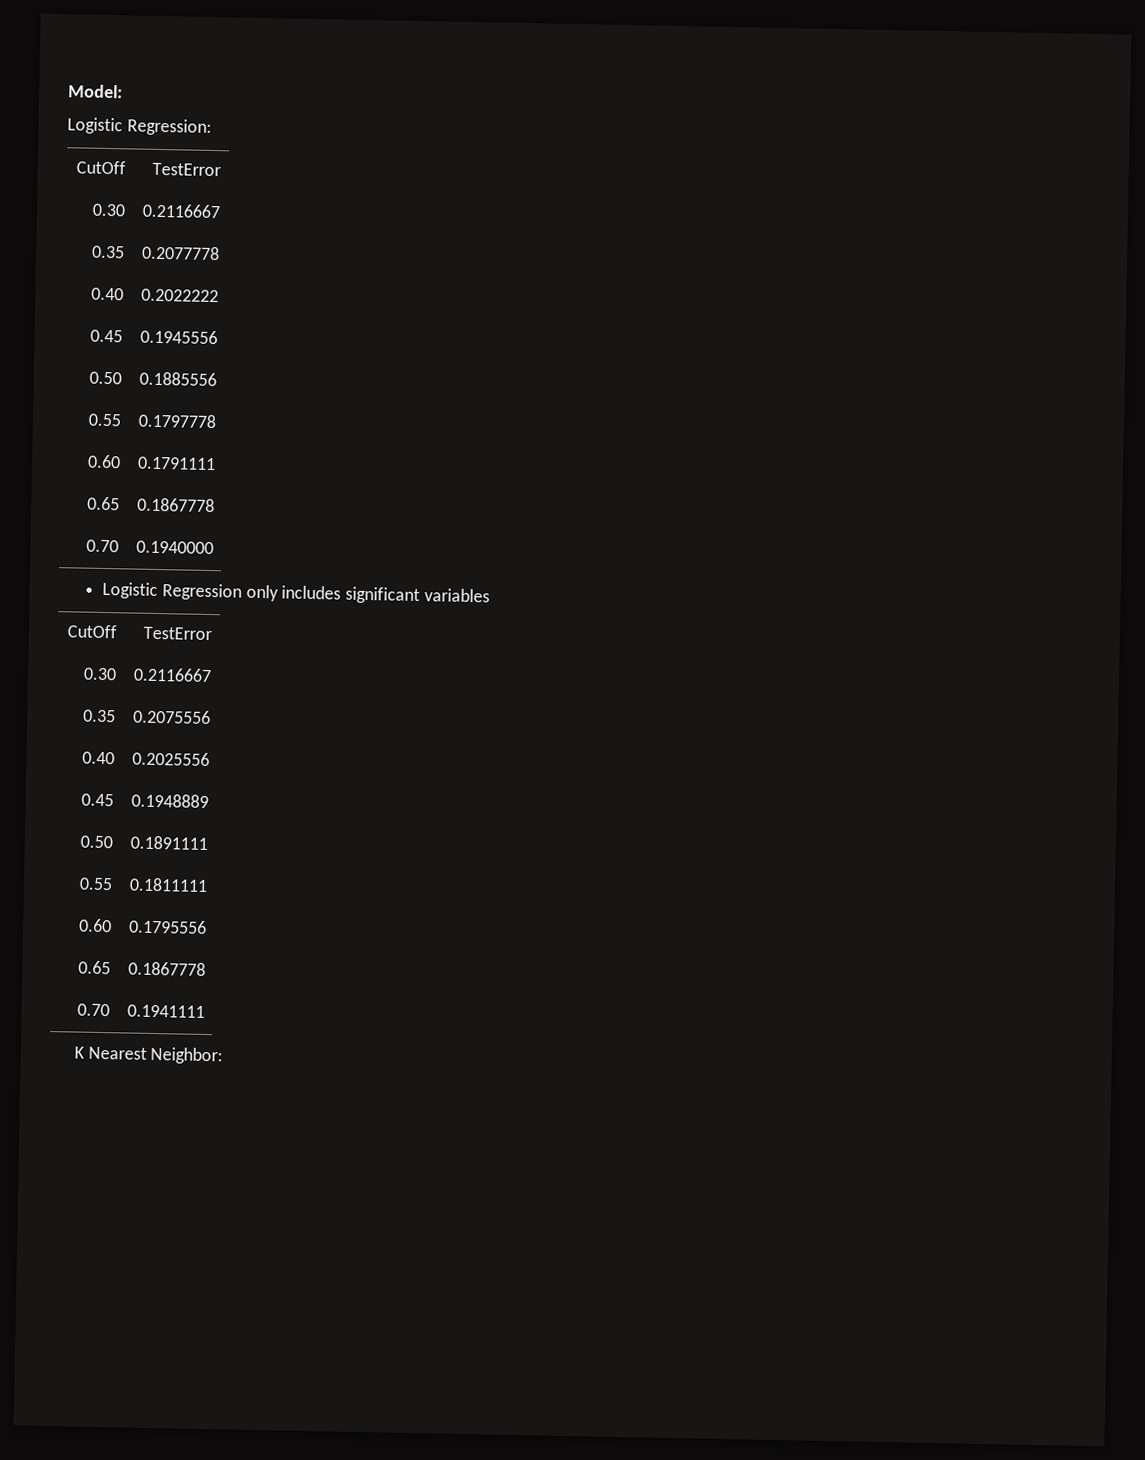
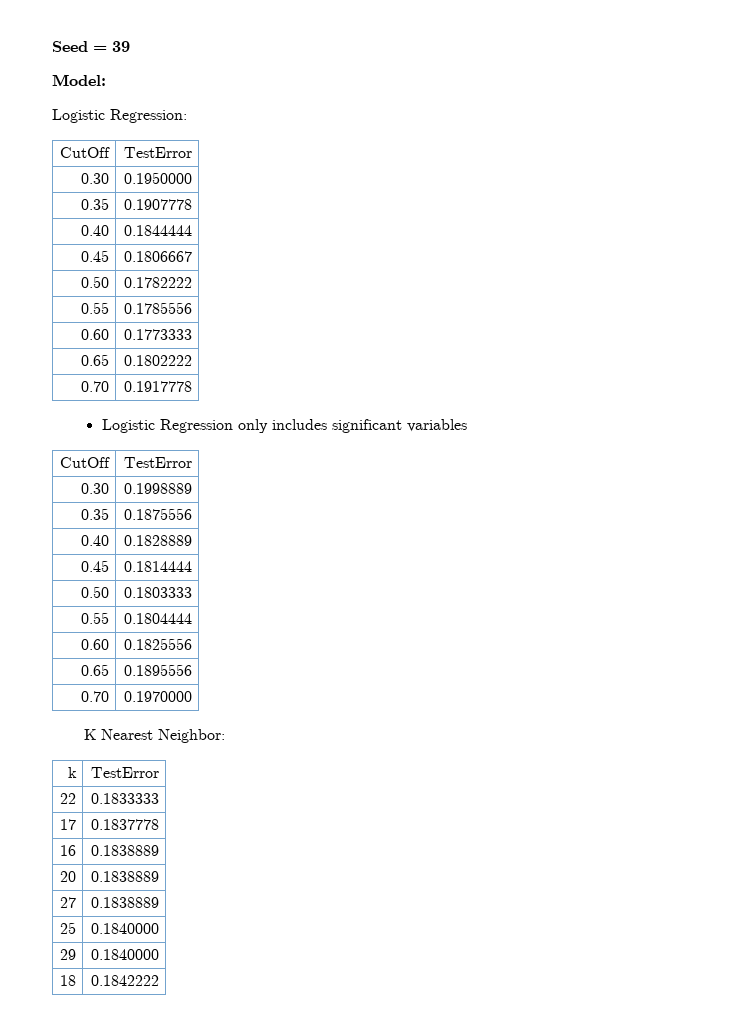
(68, 91) none -> [52,41,130,52] Seed = 39 //
[141,203,221,219] [90,245,125,259] [140,245,220,261] [90,287,124,301] [140,288,219,303] [89,329,123,343] [139,329,218,345] [88,371,122,385] [138,371,217,387] [87,413,121,427] [137,413,216,429] [86,454,121,469] [136,456,216,471] [86,496,120,511] [136,497,215,513] [85,539,119,553] [135,540,214,555] 0.2116667 // 0.35 | 0.2077778 // 0.40 | 0.2022222 // 0.45 | 0.1945556 // 0.50 | 0.1885556 // 0.55 | 0.1797778 // 0.60 | 0.1791111 // 0.65 | 0.1867778 // 0.70 | 0.1940000 -> [124,172,193,184] [81,198,110,210] [124,199,193,210] [81,225,110,236] [124,225,193,236] [81,250,110,262] [124,251,193,262] [81,276,110,288] [124,277,193,288] [81,302,110,314] [124,302,193,314] [81,329,110,340] [124,329,193,340] [81,354,110,366] [124,355,193,366] [81,381,110,392] [124,381,193,392] 0.1950000 // 0.35 | 0.1907778 // 0.40 | 0.1844444 // 0.45 | 0.1806667 // 0.50 | 0.1782222 // 0.55 | 0.1785556 // 0.60 | 0.1773333 // 0.65 | 0.1802222 // 0.70 | 0.1917778
[132,667,212,683] [82,709,116,723] [132,709,211,725] [81,751,115,765] [131,751,210,767] [80,793,114,807] [130,793,209,809] [79,835,113,849] [129,835,208,851] [78,877,113,891] [128,877,208,893] [78,918,112,933] [128,919,207,935] [77,960,111,975] [127,961,206,976] [76,1003,110,1017] [126,1004,205,1018] 0.2116667 // 0.35 | 0.2075556 // 0.40 | 0.2025556 // 0.45 | 0.1948889 // 0.50 | 0.1891111 // 0.55 | 0.1811111 // 0.60 | 0.1795556 // 0.65 | 0.1867778 // 0.70 | 0.1941111 -> [124,483,193,494] [81,508,110,520] [124,508,193,520] [81,535,110,546] [124,535,193,546] [81,560,110,572] [124,561,193,572] [81,586,110,598] [124,587,193,598] [81,612,110,624] [124,613,193,624] [81,639,110,650] [124,638,193,650] [81,664,110,676] [124,664,193,676] [81,691,110,702] [124,691,193,702] 0.1998889 // 0.35 | 0.1875556 // 0.40 | 0.1828889 // 0.45 | 0.1814444 // 0.50 | 0.1803333 // 0.55 | 0.1804444 // 0.60 | 0.1825556 // 0.65 | 0.1895556 // 0.70 | 0.1970000
(224, 1055) none -> [68,767,78,778] [91,767,160,778] [60,793,77,804] [91,793,160,804] [60,819,77,830] [91,819,160,830] [60,845,77,856] [91,845,160,856] [60,871,77,882] [91,871,160,882] [60,897,77,908] [91,897,160,908] [60,922,77,934] [91,923,160,934] [60,949,77,960] [91,949,160,960] [60,975,77,986] [91,975,160,986] // k | TestError // 22 | 0.1833333 // 17 | 0.1837778 // 16 | 0.1838889 // 20 | 0.1838889 // 27 | 0.1838889 // 25 | 0.1840000 // 29 | 0.1840000 // 18 | 0.1842222

